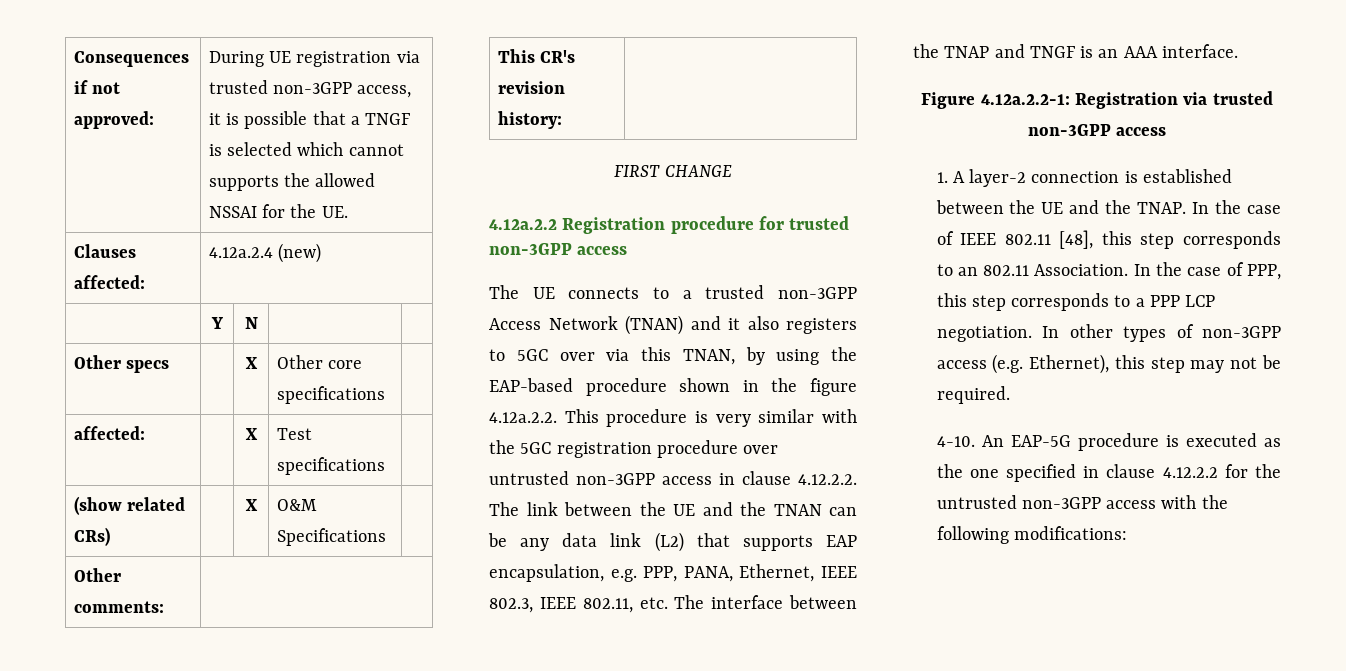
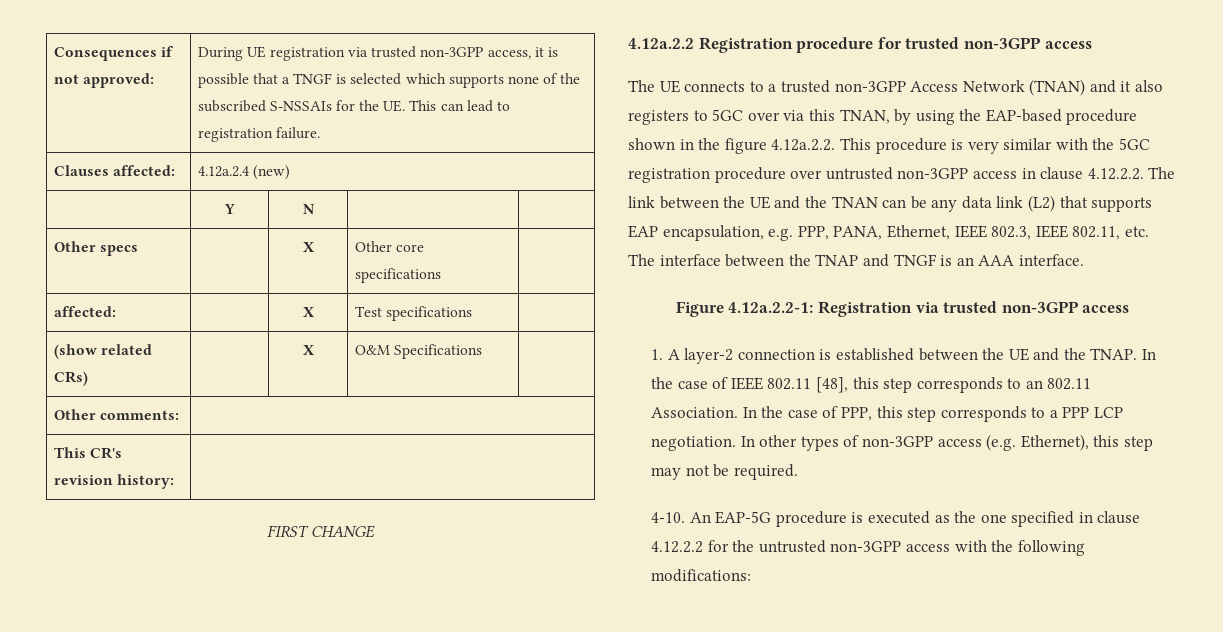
[348,144,404,156] [208,173,376,191] [208,204,348,218] cannot supports the allowed NSSAI for the UE. -> [448,73,581,88] [197,100,510,112] [197,127,320,142] supports none of the subscribed S-NSSAIs for the UE. This can lead to registration failure.

